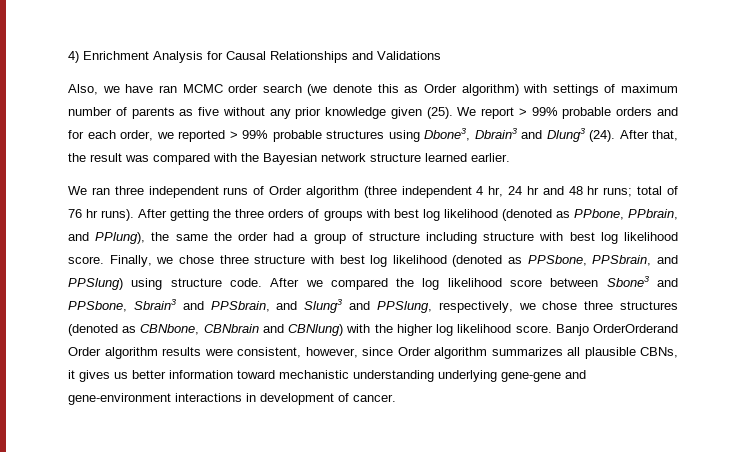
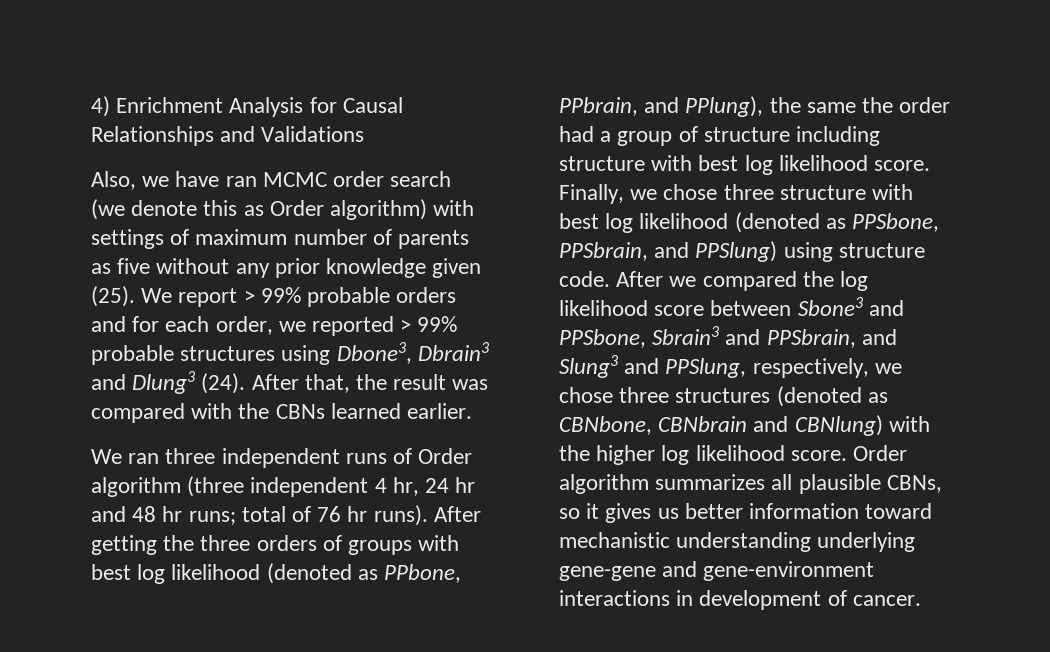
[263,153,421,165] Bayesian network structure -> [275,404,325,419] CBNs
[555,324,678,336] [68,347,393,359] Banjo OrderOrderand Order algorithm results were consistent, however, since -> (847, 455) none
(678, 352) none -> [559,508,580,519] so

